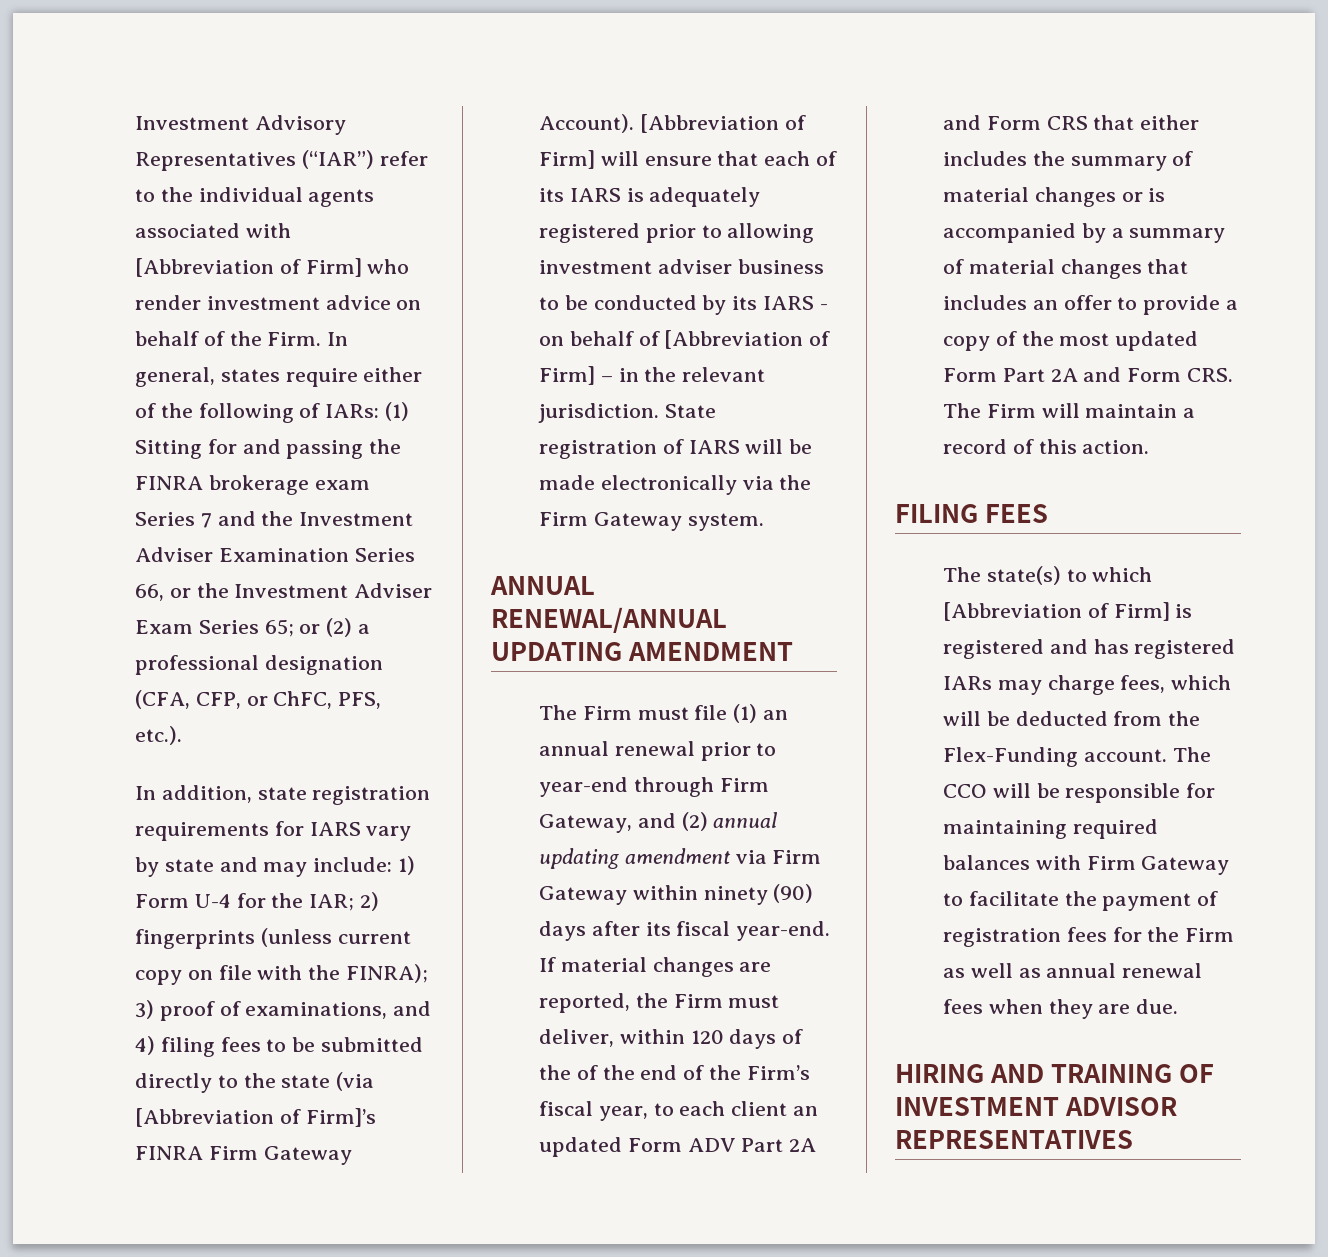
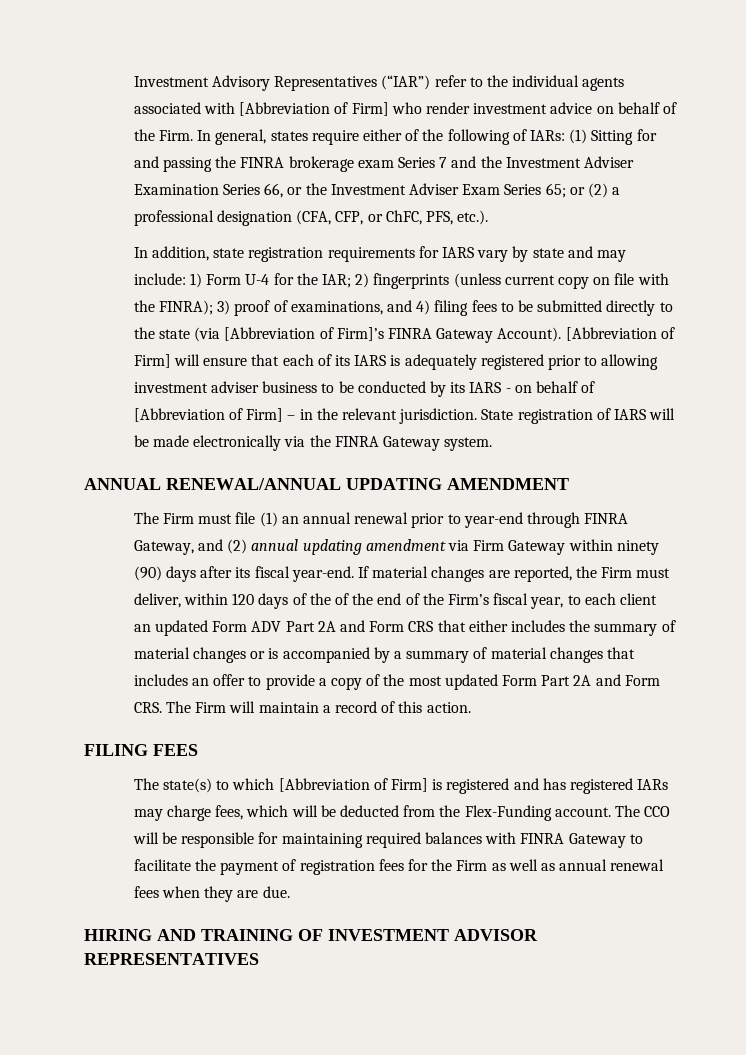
[208,1146,258,1160] Firm -> (433, 333) none
[539,512,589,526] Firm -> [334,436,379,447] FINRA
[719,778,769,792] Firm -> [584,513,629,524] FINRA
[1086,856,1136,870] Firm -> [520,833,565,844] FINRA

